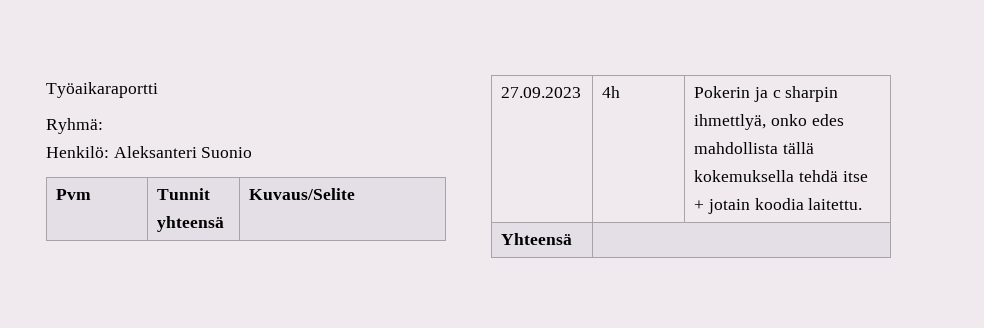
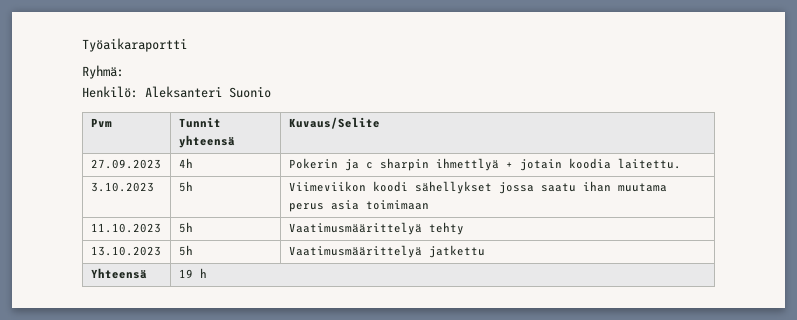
[694,114,844,130] [694,142,814,154] [694,170,868,182] [694,198,863,214] ihmettlyä, onko edes mahdollista tällä kokemuksella tehdä itse + jotain koodia laitettu. -> [435,158,681,171] [90,182,154,192] [178,181,193,192] [288,181,667,194] [288,200,429,212] [90,223,161,233] [178,222,193,233] [288,222,464,235] [90,246,161,256] [178,245,193,256] [288,245,485,258] ihmettlyä + jotain koodia laitettu. // 3.10.2023 | 5h | Viimeviikon koodi sähellykset jossa saatu ihan muutama perus asia toimimaan // 11.10.2023 | 5h | Vaatimusmäärittelyä tehty // 13.10.2023 | 5h | Vaatimusmäärittelyä jatkettu
(573, 239) none -> [178,268,207,278] 19 h

